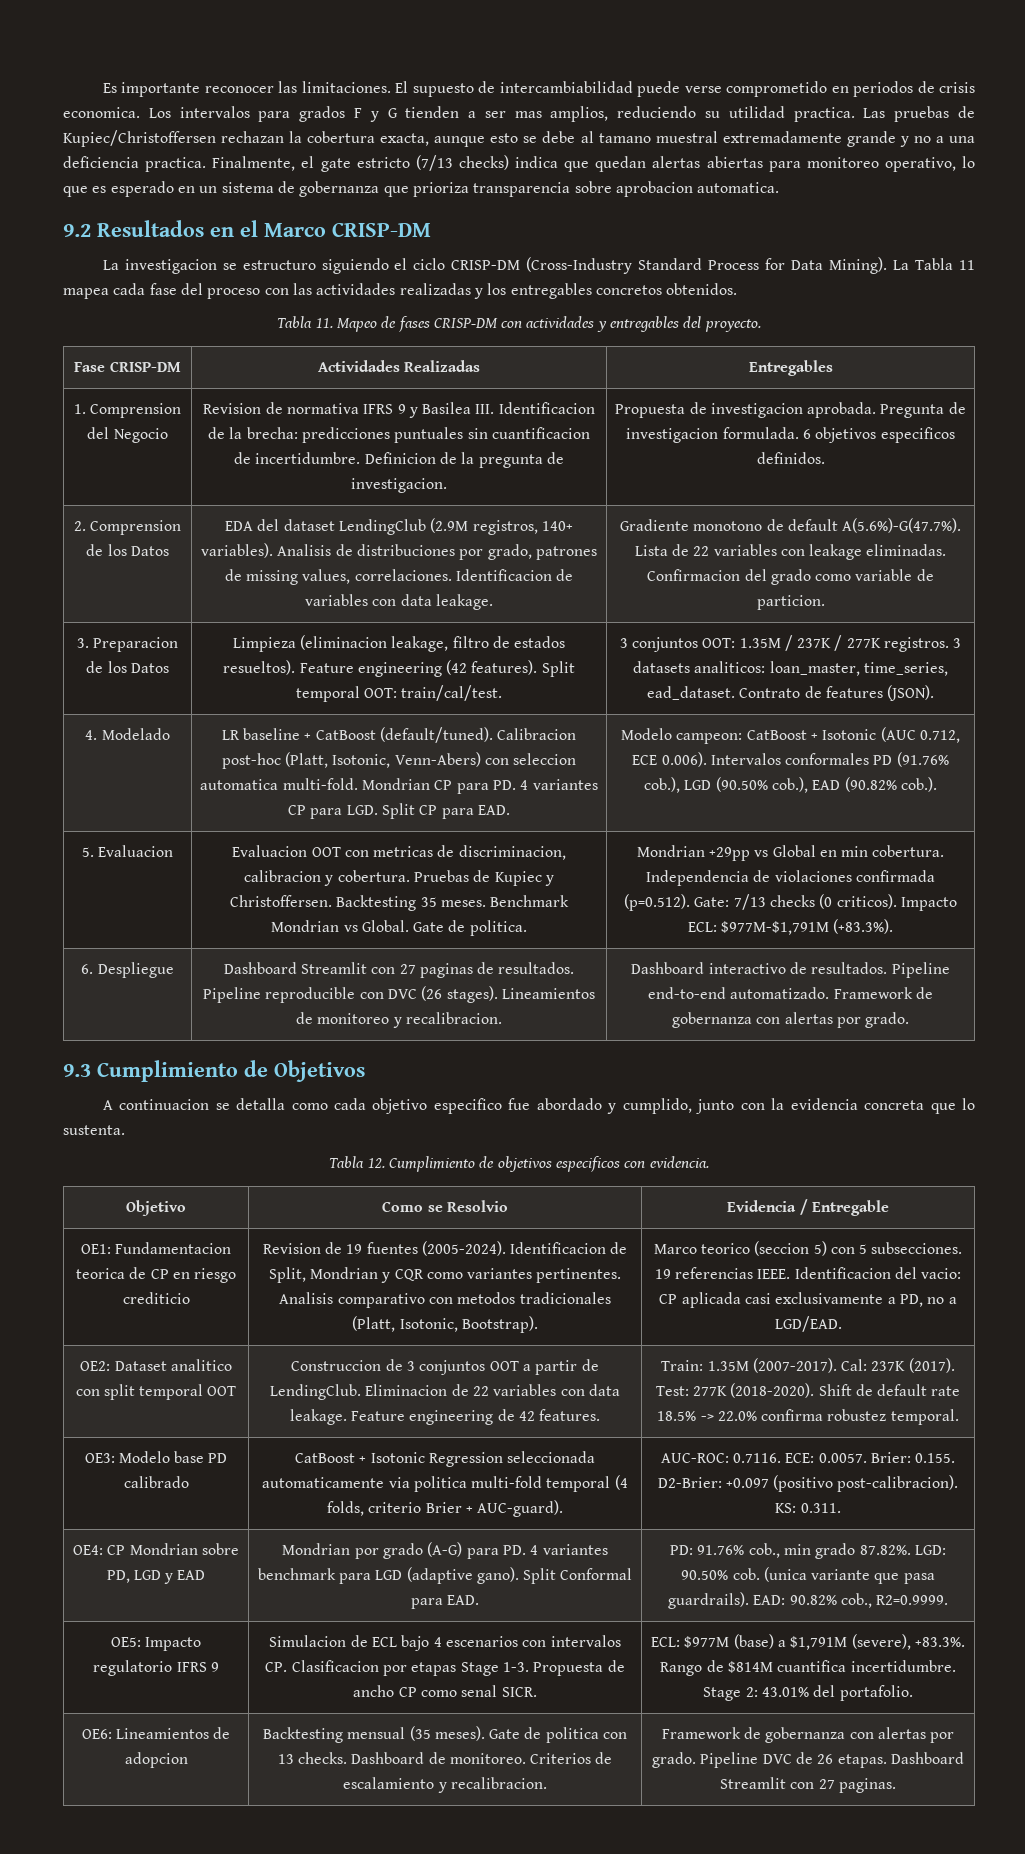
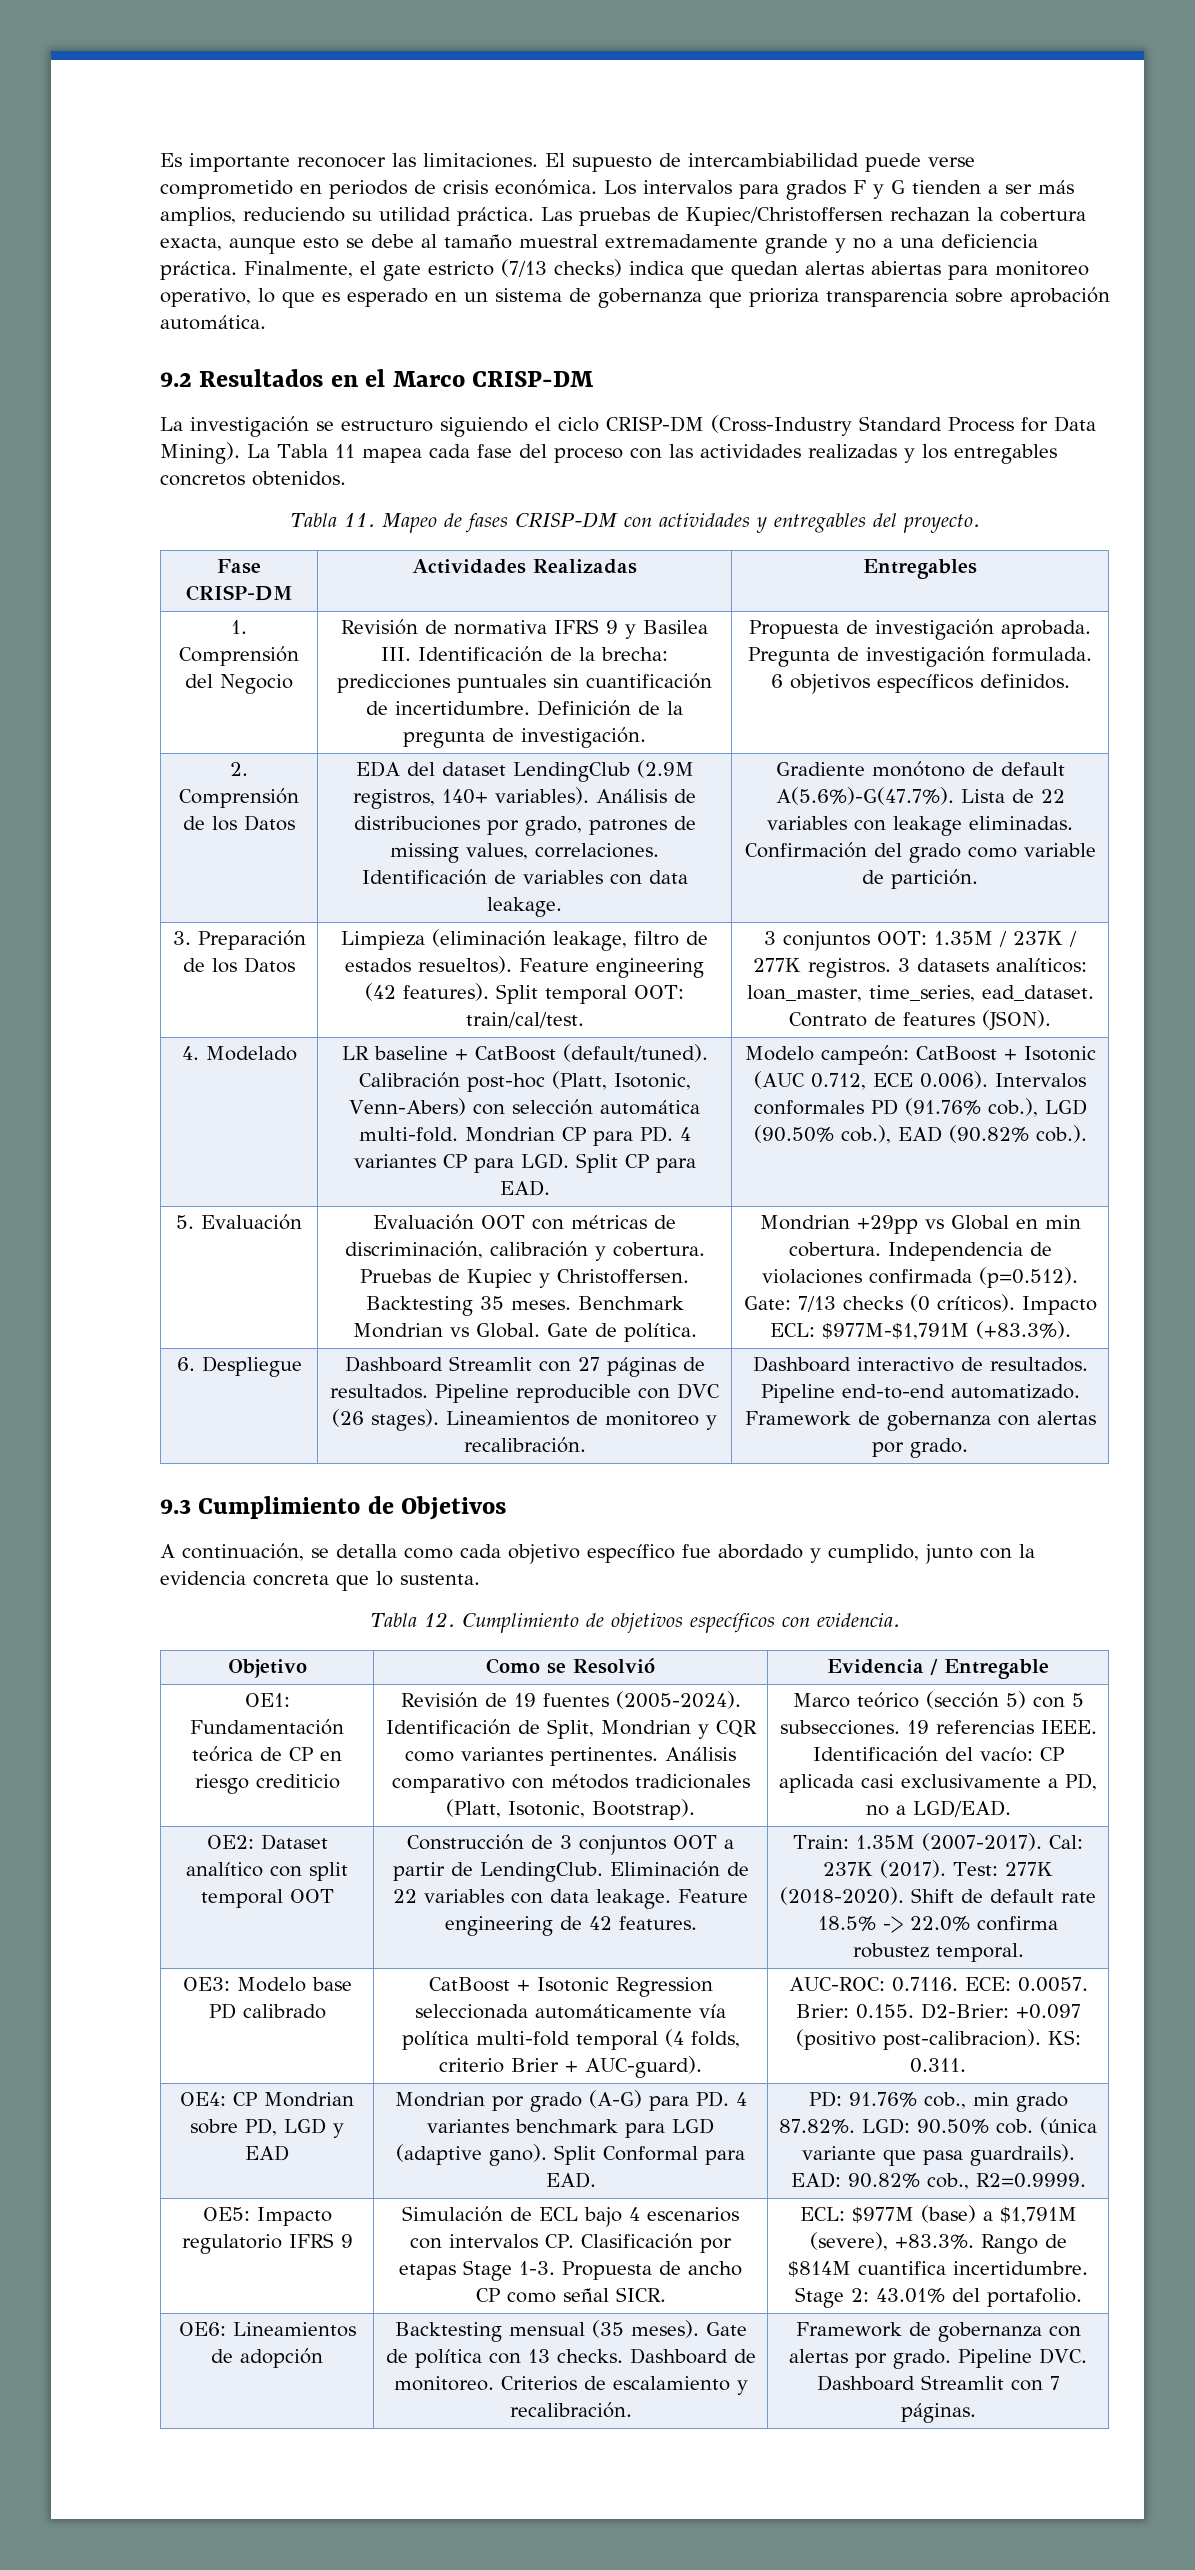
[63,107,140,118] economica. -> [495,179,597,195] económica.
[514,111,542,118] mas -> [1038,180,1074,194] más
[793,107,855,122] practica. -> [457,207,534,226] práctica.
[598,133,651,143] tamano -> [444,234,512,249] tamaño
[145,157,207,172] practica. -> [160,261,237,280] práctica.
[615,181,780,197] aprobacion automatica. -> [1010,287,1110,307] [160,315,266,330] aprobación automática.
[124,259,217,274] investigacion -> [190,416,309,437] investigación
[90,403,182,418] Comprension -> [179,646,299,666] Comprensión
[203,403,262,414] Revision -> [341,619,418,635] Revisión
[498,402,595,414] Identificacion -> [418,646,543,662] Identificación
[491,427,590,439] cuantificacion -> [586,673,712,689] cuantificación
[364,452,436,464] Definicion -> [537,700,631,716] Definición
[351,478,447,493] [615,402,803,418] investigacion. | Propuesta de investigacion -> [521,727,646,748] [749,619,994,640] investigación. | Propuesta de investigación
[626,428,719,443] investigacion -> [866,646,985,667] investigación
[880,427,955,443] especificos -> [876,674,973,693] específicos
[90,520,182,535] Comprension -> [179,788,299,808] Comprensión
[277,544,332,556] Analisis -> [596,789,667,803] Análisis
[455,569,552,581] Identificacion -> [361,869,487,885] Identificación
[693,521,763,531] monotono -> [871,761,965,777] monótono
[647,569,741,581] Confirmacion -> [744,842,867,858] Confirmación
[756,595,825,610] particion. -> [891,869,978,889] partición.
[93,637,179,652] Preparacion -> [197,930,306,950] Preparación
[300,635,388,650] (eliminacion -> [432,929,546,947] (eliminación
[694,661,766,673] analiticos: -> [996,958,1087,973] analíticos:
[497,728,577,740] Calibracion -> [358,1072,460,1088] Calibración
[513,753,577,765] [200,779,279,790] seleccion automatica -> [511,1099,700,1115] selección automática
[676,733,743,744] campeon: -> [820,1045,909,1065] campeón:
[98,845,174,857] [232,845,566,860] [244,870,322,882] Evaluacion | Evaluacion OOT con metricas de discriminacion, calibracion -> [201,1214,302,1230] [373,1214,676,1230] [344,1241,588,1259] Evaluación | Evaluación OOT con métricas de discriminación, calibración
[469,920,527,936] politica. -> [623,1323,697,1342] política.
[836,894,897,909] criticos). -> [936,1294,1015,1312] críticos).
[419,963,473,978] paginas -> [606,1357,676,1377] páginas
[405,1012,502,1024] recalibracion. -> [463,1437,586,1453] recalibración.
[119,1099,210,1110] continuacion -> [182,1543,304,1561] continuación,
[433,1098,502,1114] especifico -> [587,1544,675,1563] específico
[555,1156,620,1172] especificos -> [689,1613,775,1633] específicos
[446,1200,508,1212] Resolvio -> [573,1658,655,1674] Resolvió
[115,1242,232,1254] [75,1268,125,1279] Fundamentacion teorica -> [190,1719,344,1735] [192,1746,253,1762] Fundamentación teórica
[262,1243,321,1254] Revision -> [400,1692,478,1708] Revisión
[510,1242,607,1254] Identificacion -> [385,1719,511,1735] Identificación
[279,1292,334,1304] Analisis -> [665,1747,736,1761] Análisis
[457,1292,516,1304] metodos -> [550,1774,628,1789] métodos
[700,1241,810,1256] teorico (seccion -> [856,1691,999,1709] teórico (sección
[794,1267,962,1279] Identificacion del vacio: -> [812,1746,1033,1762] Identificación del vacío:
[170,1359,232,1371] analitico -> [186,1862,263,1877] analítico
[291,1360,382,1371] Construccion -> [407,1834,524,1850] Construcción
[365,1384,448,1396] Eliminacion -> [609,1861,720,1877] Eliminación
[262,1476,467,1492] automaticamente via politica -> [535,2004,726,2019] [401,2031,469,2050] automáticamente vía política
[763,1567,807,1582] (unica -> [1040,2117,1097,2135] (única
[269,1635,347,1647] Simulacion -> [402,2206,503,2222] Simulación
[291,1660,379,1672] Clasificacion -> [581,2233,694,2249] Clasificación
[461,1685,498,1697] senal -> [562,2288,609,2302] señal
[124,1752,188,1768] adopcion -> [240,2348,323,2368] adopción
[545,1727,599,1743] politica -> [414,2349,482,2368] política
[450,1777,547,1789] recalibracion. -> [509,2402,632,2418] recalibración.
[762,1752,964,1768] [720,1777,896,1793] DVC de 26 etapas. Dashboard Streamlit con 27 paginas. -> [1039,2348,1087,2364] [816,2375,1060,2391] [900,2403,976,2423] DVC. Dashboard Streamlit con 7 páginas.

